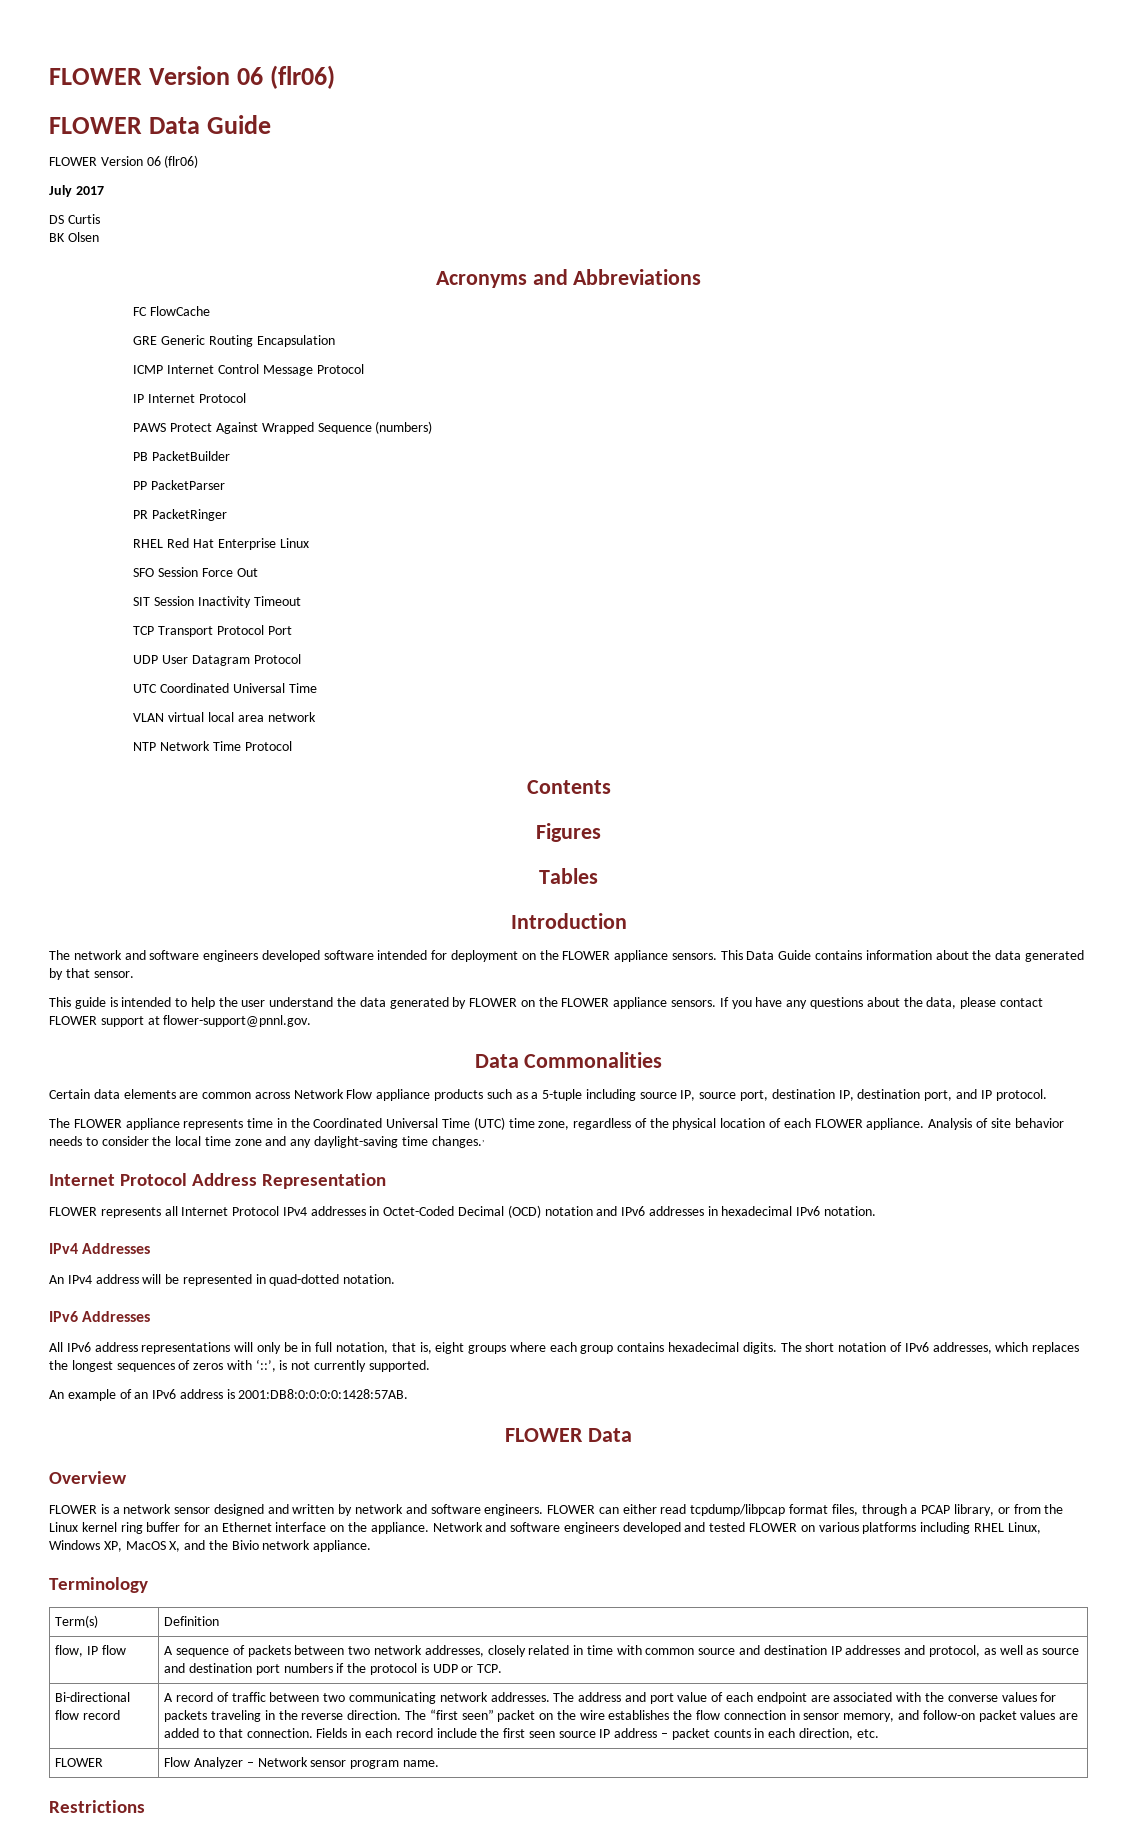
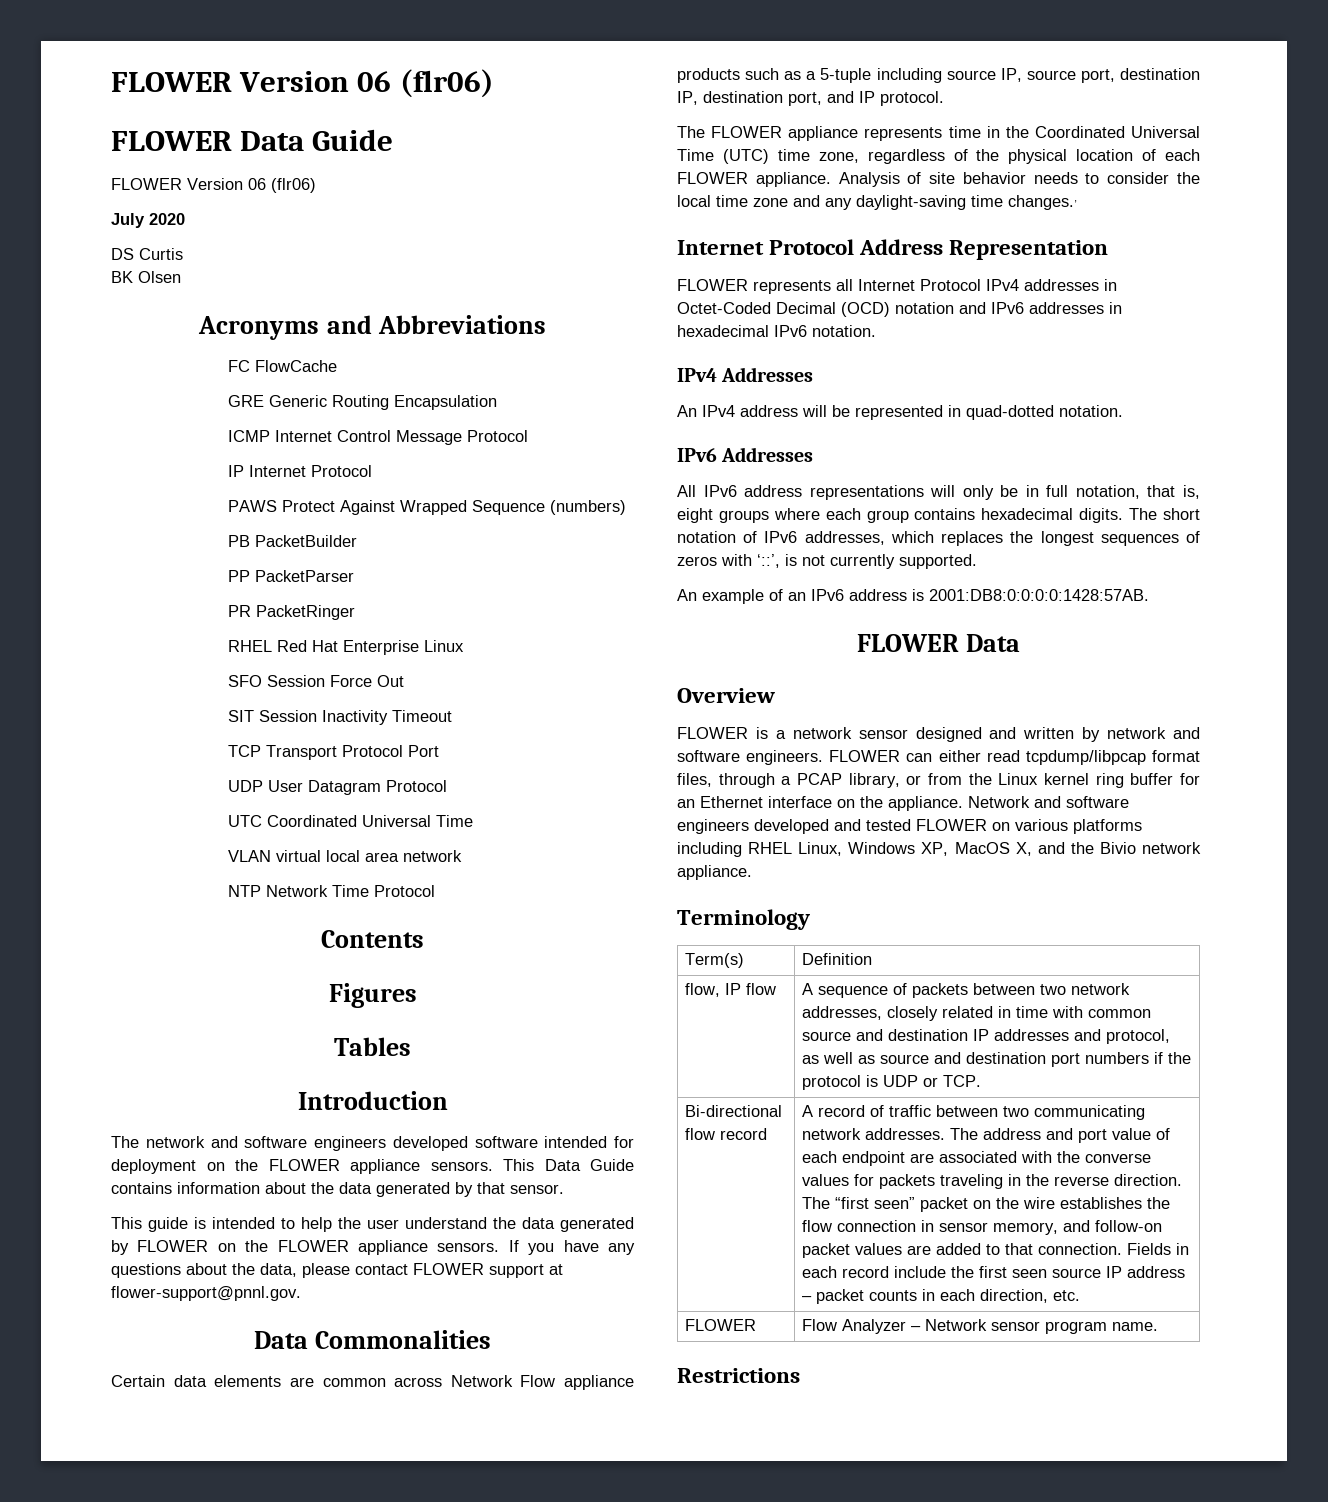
[75,186,104,195] 2017 -> [149,213,185,225] 2020

